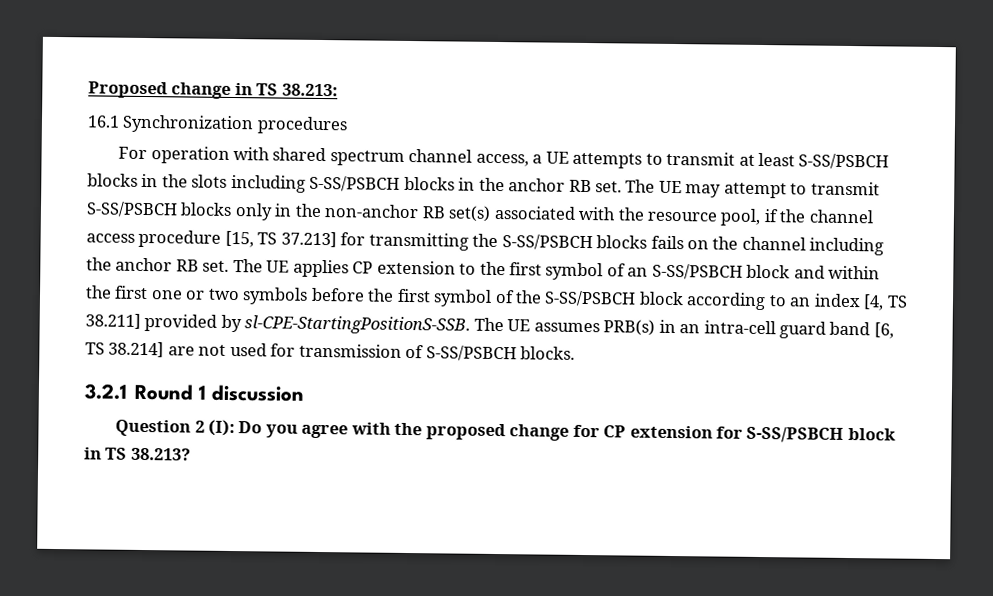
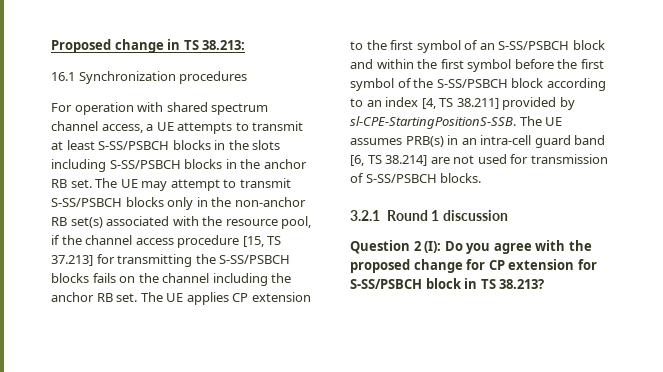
[150,287,309,305] one or two symbols -> [467,59,512,72] symbol

